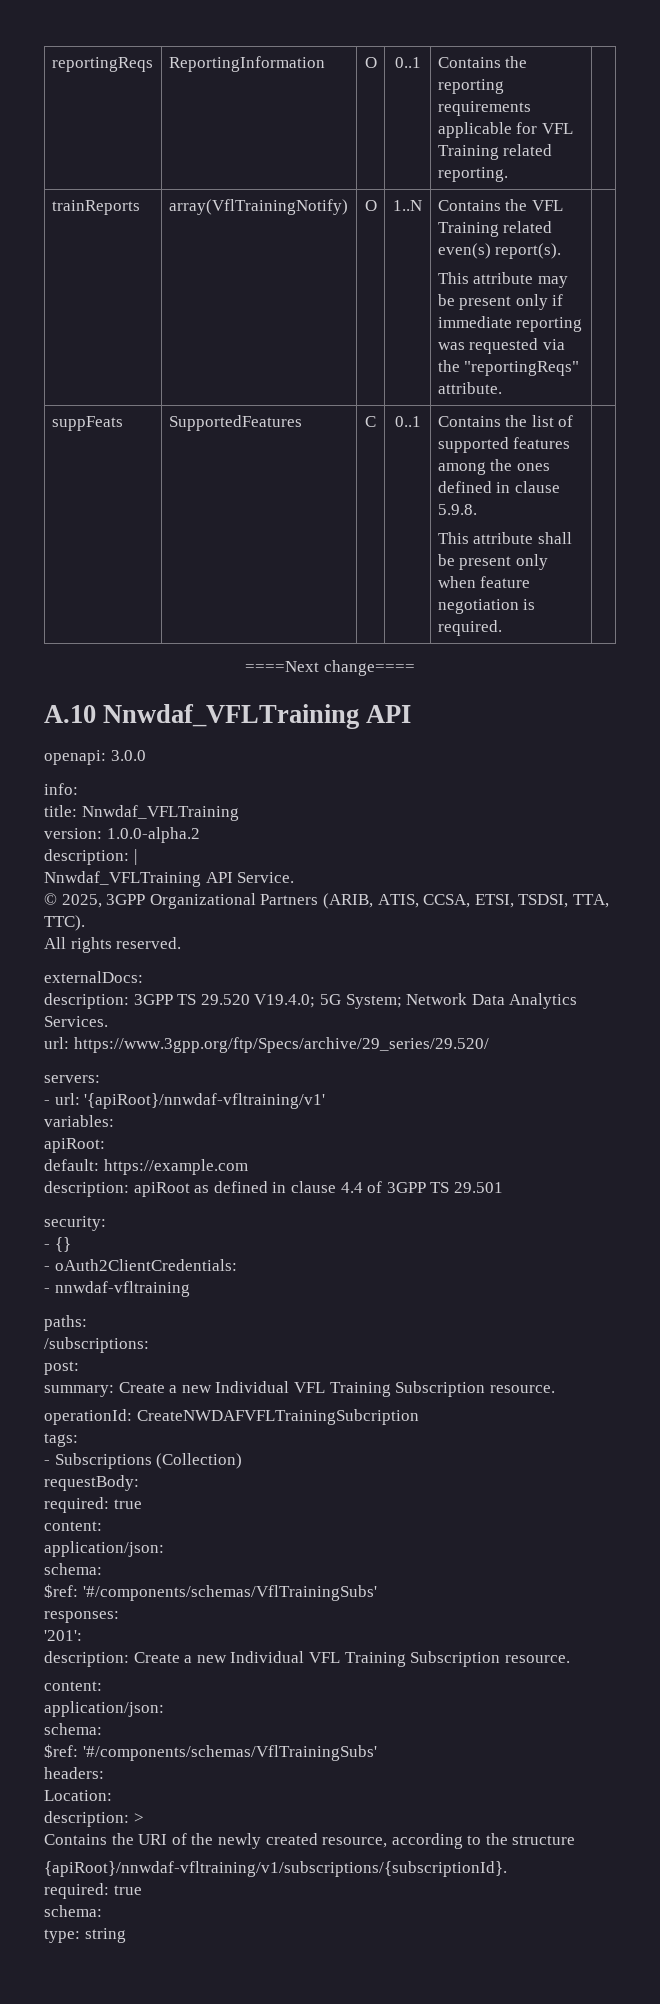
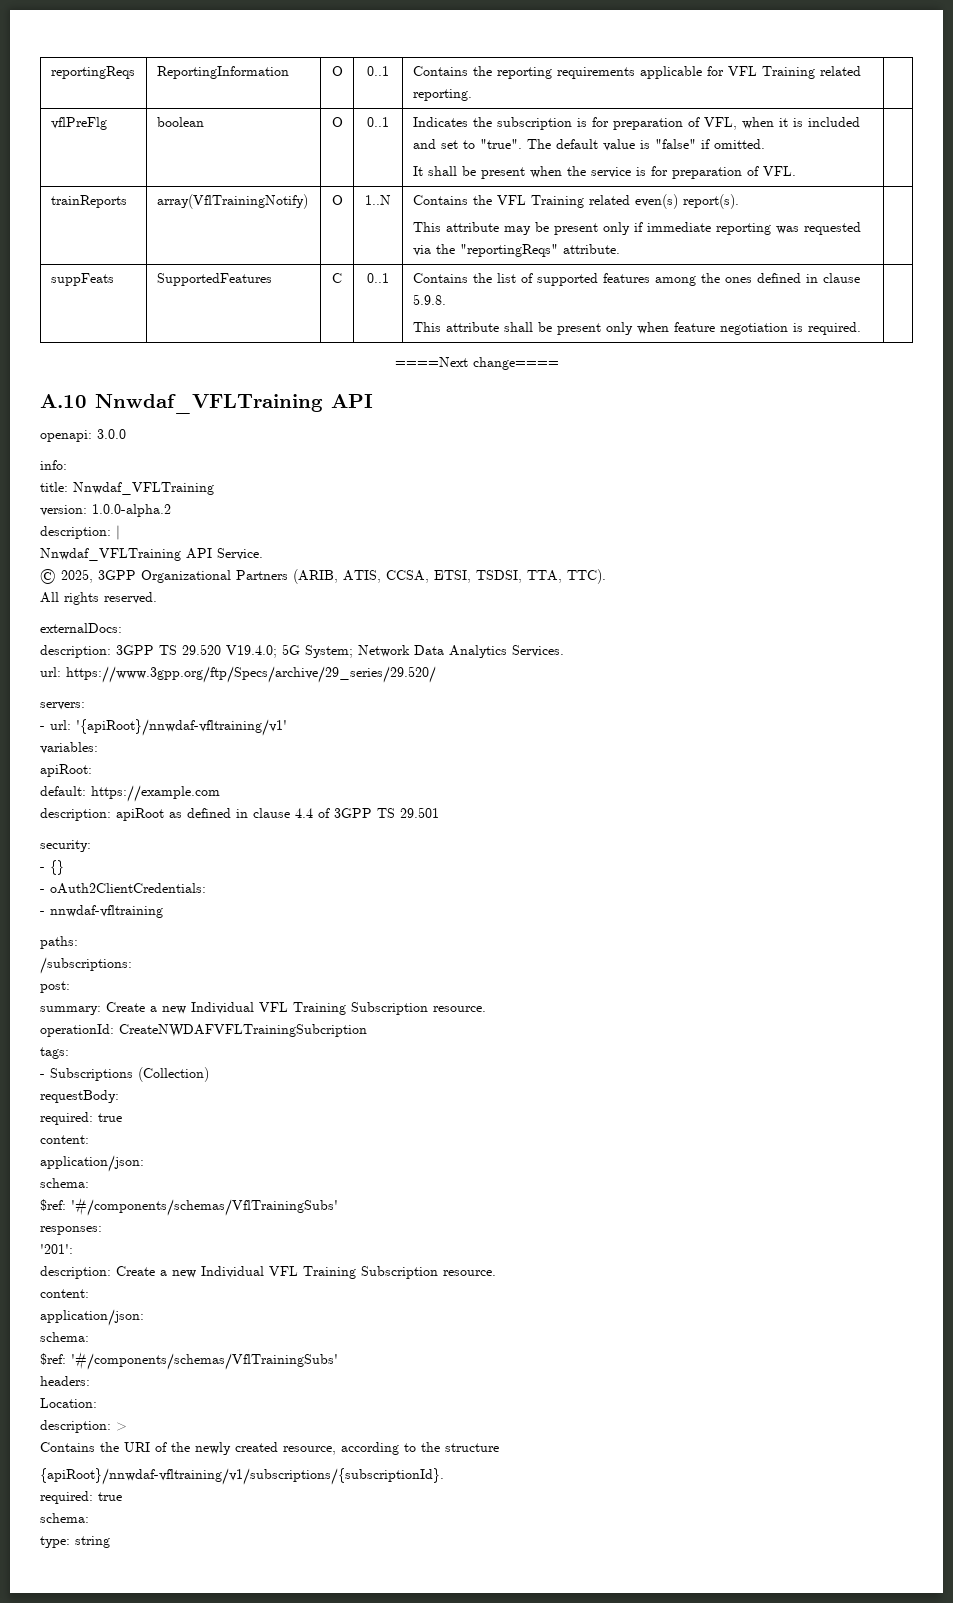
(508, 174) none -> [50,117,107,130] [156,117,204,127] [331,117,343,127] [367,117,389,127] [412,117,860,130] [412,139,765,151] [412,166,796,179] // vflPreFlg | boolean | O | 0..1 | Indicates the subscription is for preparation of VFL, when it is included and set to "true". The default value is "false" if omitted. // It shall be present when the service is for preparation of VFL. |

